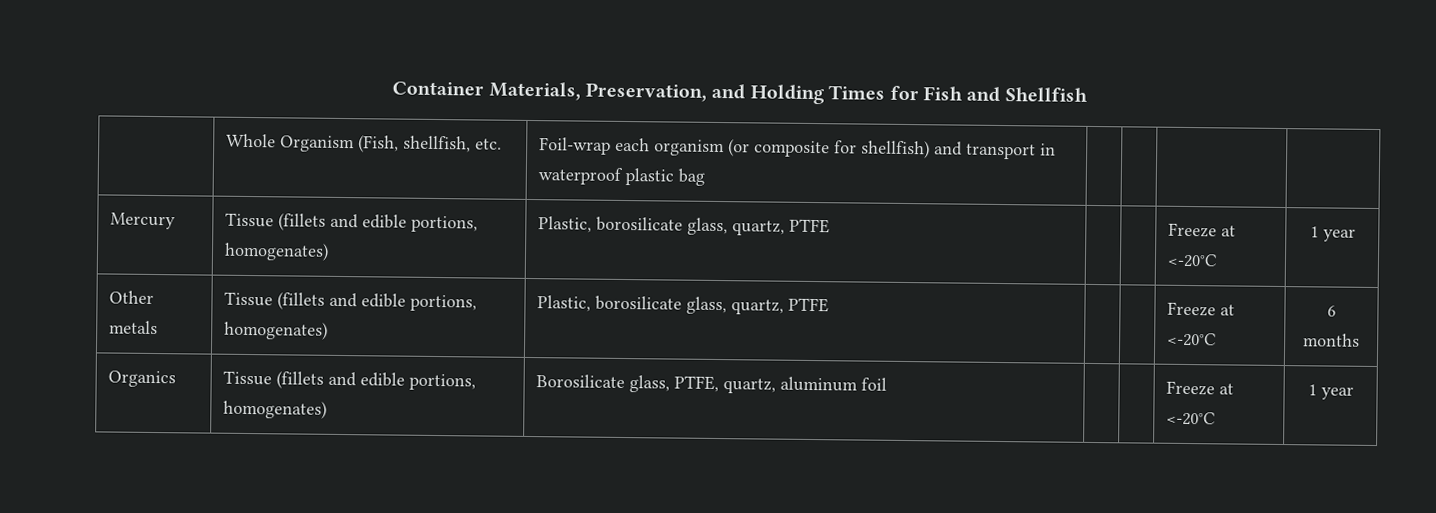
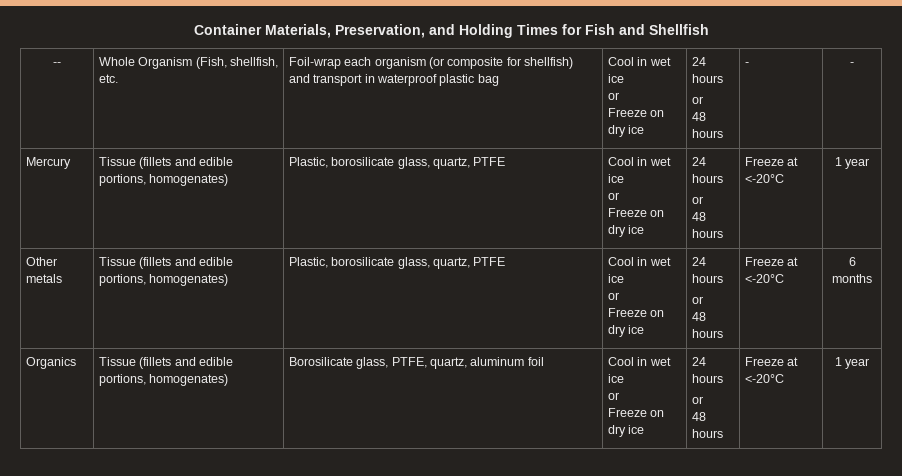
(1088, 94) none -> [53,62,61,66] --
(705, 177) | | | -> [607,57,671,66] [607,74,624,83] [607,92,619,100] [607,108,665,117] [607,125,645,137] [691,57,706,66] [691,74,723,83] [691,96,703,104] [691,112,706,121] [691,129,723,138] [744,62,749,66] [850,62,854,66] Cool in wet ice // or // Freeze on dry ice | 24 hours // or // 48 hours | - | -
(830, 226) | -> [607,157,671,166] [607,174,624,183] [607,192,619,200] [607,208,665,217] [607,225,645,237] [691,157,706,166] [691,174,723,183] [691,196,703,204] [691,212,706,221] [691,229,723,238] Cool in wet ice // or // Freeze on dry ice | 24 hours // or // 48 hours
(829, 305) | -> [607,257,671,266] [607,274,624,283] [607,292,619,300] [607,308,665,317] [607,325,645,337] [691,257,706,266] [691,274,723,283] [691,296,703,304] [691,312,706,321] [691,329,723,338] Cool in wet ice // or // Freeze on dry ice | 24 hours // or // 48 hours
(887, 384) | -> [607,357,671,366] [607,374,624,383] [607,392,619,400] [607,408,665,417] [607,425,645,437] [691,357,706,366] [691,374,723,383] [691,396,703,404] [691,412,706,421] [691,429,723,438] Cool in wet ice // or // Freeze on dry ice | 24 hours // or // 48 hours

